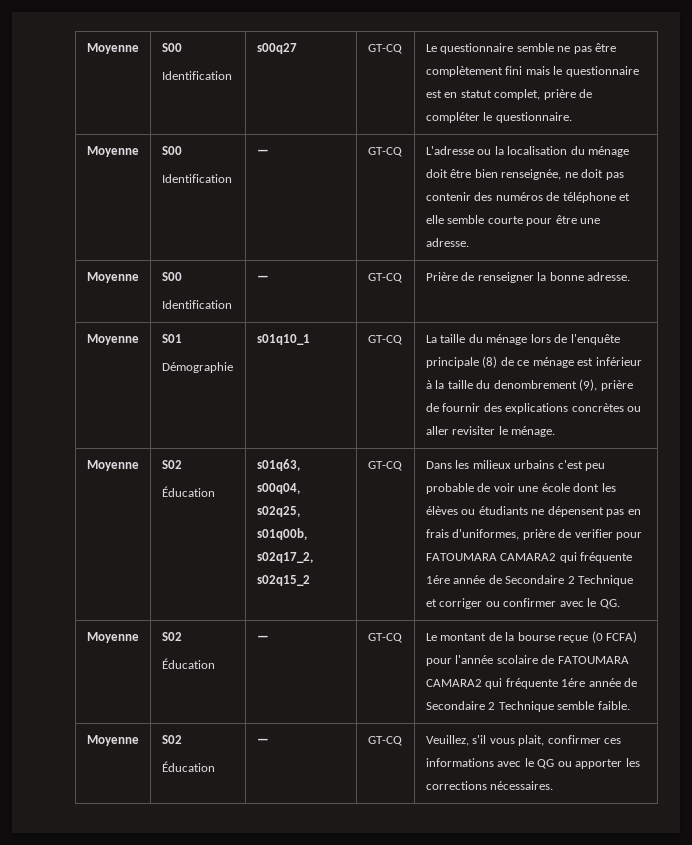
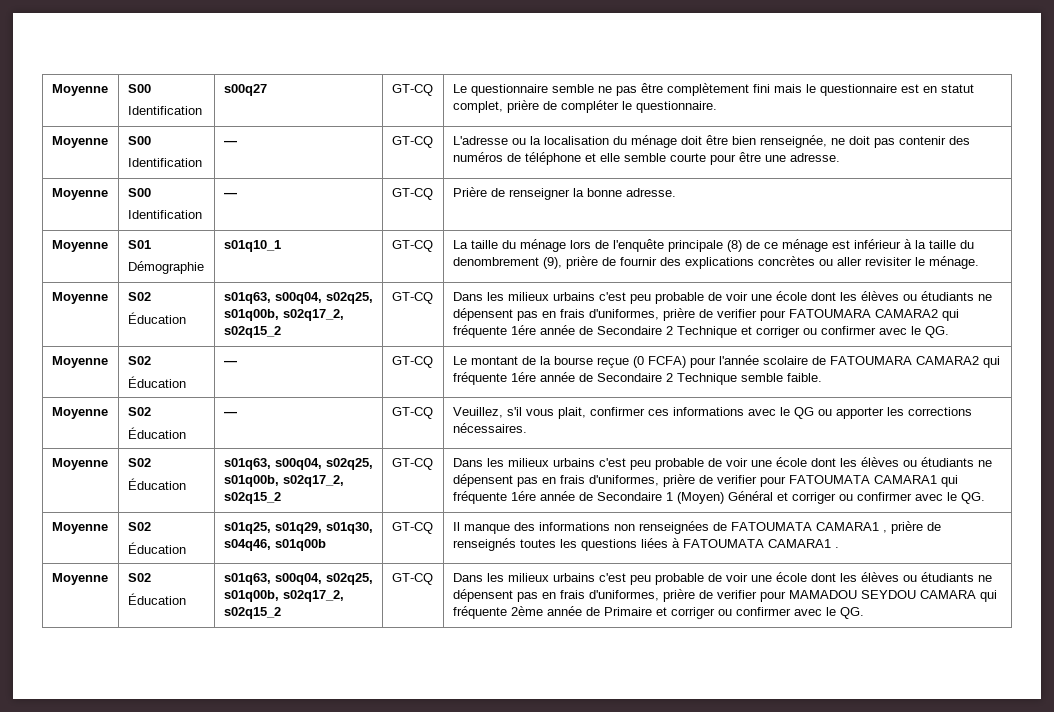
(554, 785) none -> [51,458,108,470] [127,458,151,467] [127,478,186,490] [223,458,373,470] [223,475,344,487] [223,492,281,504] [391,458,433,470] [452,457,992,470] [452,474,958,487] [452,491,985,504] [51,522,108,534] [127,522,151,531] [127,542,186,554] [223,522,373,534] [223,539,326,551] [391,522,433,534] [452,521,941,534] [452,538,839,551] [51,573,108,585] [127,573,151,582] [127,593,186,605] [223,573,373,585] [223,590,344,602] [223,607,281,619] [391,573,433,585] [452,572,992,585] [452,589,997,602] [452,606,864,619] // Moyenne | S02 // Éducation | s01q63, s00q04, s02q25, s01q00b, s02q17_2, s02q15_2 | GT-CQ | Dans les milieux urbains c'est peu probable de voir une école dont les élèves ou étudiants ne dépensent pas en frais d'uniformes, prière de verifier pour FATOUMATA CAMARA1 qui fréquente 1ére année de Secondaire 1 (Moyen) Général et corriger ou confirmer avec le QG. // Moyenne | S02 // Éducation | s01q25, s01q29, s01q30, s04q46, s01q00b | GT-CQ | Il manque des informations non renseignées de FATOUMATA CAMARA1 , prière de renseignés toutes les questions liées à FATOUMATA CAMARA1 . // Moyenne | S02 // Éducation | s01q63, s00q04, s02q25, s01q00b, s02q17_2, s02q15_2 | GT-CQ | Dans les milieux urbains c'est peu probable de voir une école dont les élèves ou étudiants ne dépensent pas en frais d'uniformes, prière de verifier pour MAMADOU SEYDOU CAMARA qui fréquente 2ème année de Primaire et corriger ou confirmer avec le QG.

